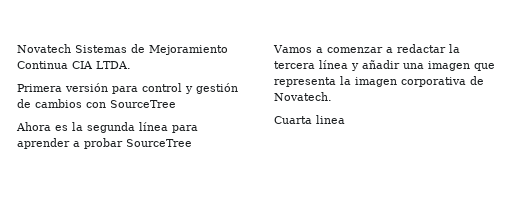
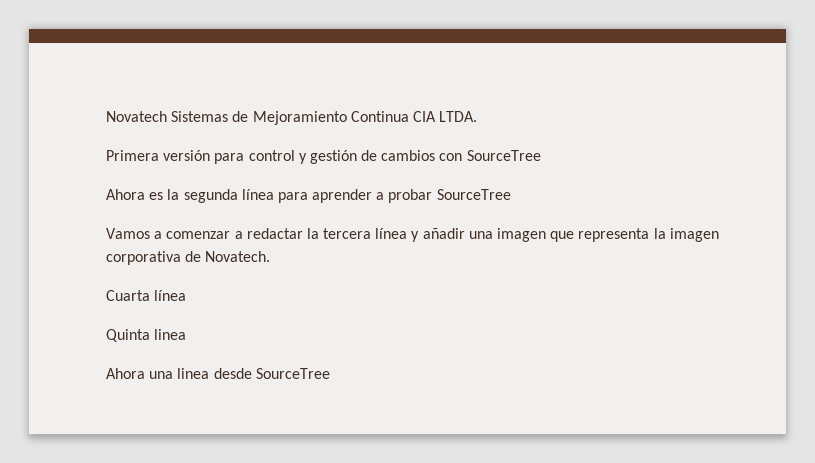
[316,115,345,124] linea -> [154,290,187,301] [106,329,187,342] [106,368,330,379] línea // Quinta linea // Ahora una linea desde SourceTree

